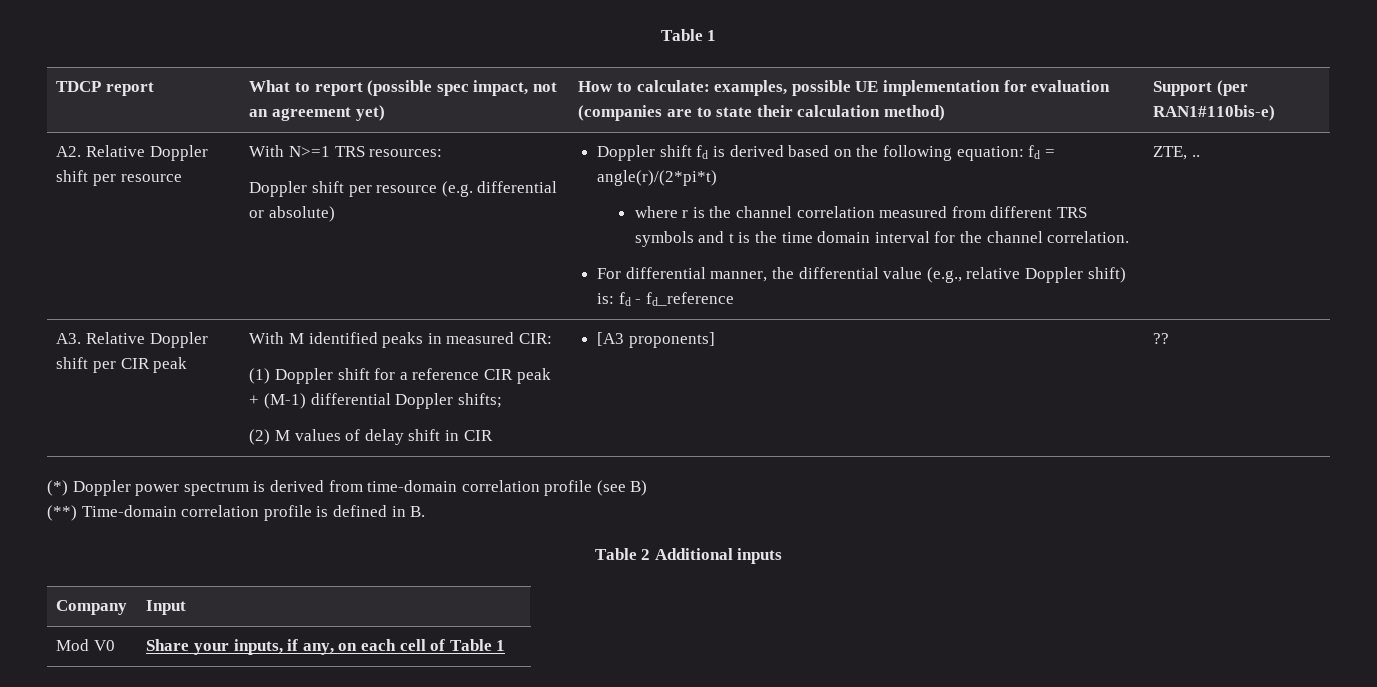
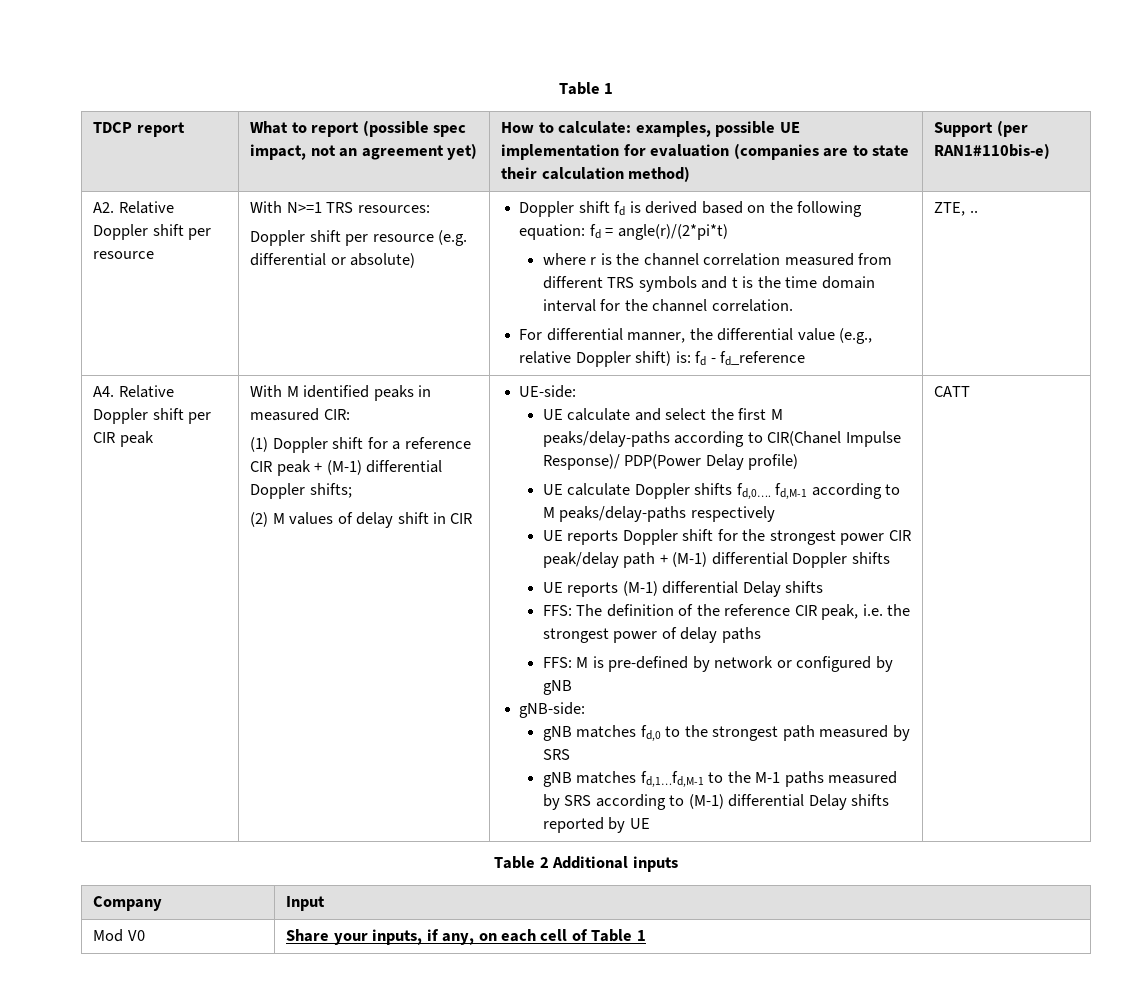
[56,333,82,344] A3. -> [93,386,115,397] A4.
[597,332,715,348] [1153,333,1170,344] [47,480,648,496] [47,505,426,521] [A3 proponents] | ?? // (*) Doppler power spectrum is derived from time-domain correlation profile (see B) // (**) Time-domain correlation profile is defined in B. -> [519,385,577,398] [542,408,783,421] [542,431,901,447] [542,454,799,470] [542,483,901,499] [542,506,775,522] [542,529,911,545] [542,552,890,568] [542,581,824,597] [542,604,911,620] [542,627,761,643] [542,656,893,672] [542,680,572,695] [519,702,586,718] [542,725,910,741] [542,749,570,760] [542,771,898,787] [542,794,890,810] [542,817,650,833] [934,386,971,397] UE-side: // UE calculate and select the first M peaks/delay-paths according to CIR(Chanel Impulse Response)/ PDP(Power Delay profile) // UE calculate Doppler shifts fd,0…. fd,M-1 according to M peaks/delay-paths respectively // UE reports Doppler shift for the strongest power CIR peak/delay path + (M-1) differential Doppler shifts // UE reports (M-1) differential Delay shifts // FFS: The definition of the reference CIR peak, i.e. the strongest power of delay paths // FFS: M is pre-defined by network or configured by gNB // gNB-side: // gNB matches fd,0 to the strongest path measured by SRS // gNB matches fd,1…fd,M-1 to the M-1 paths measured by SRS according to (M-1) differential Delay shifts reported by UE | CATT

